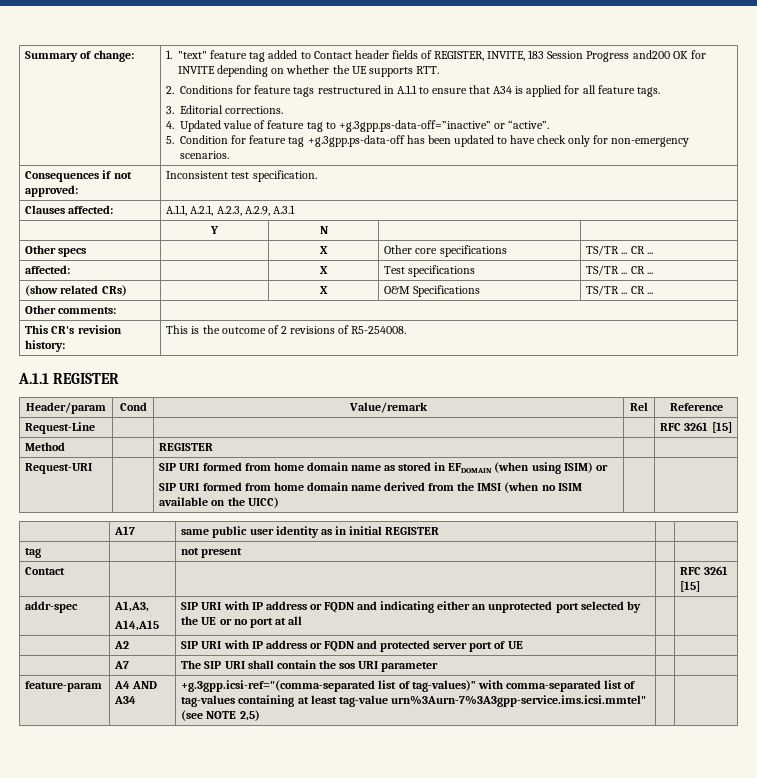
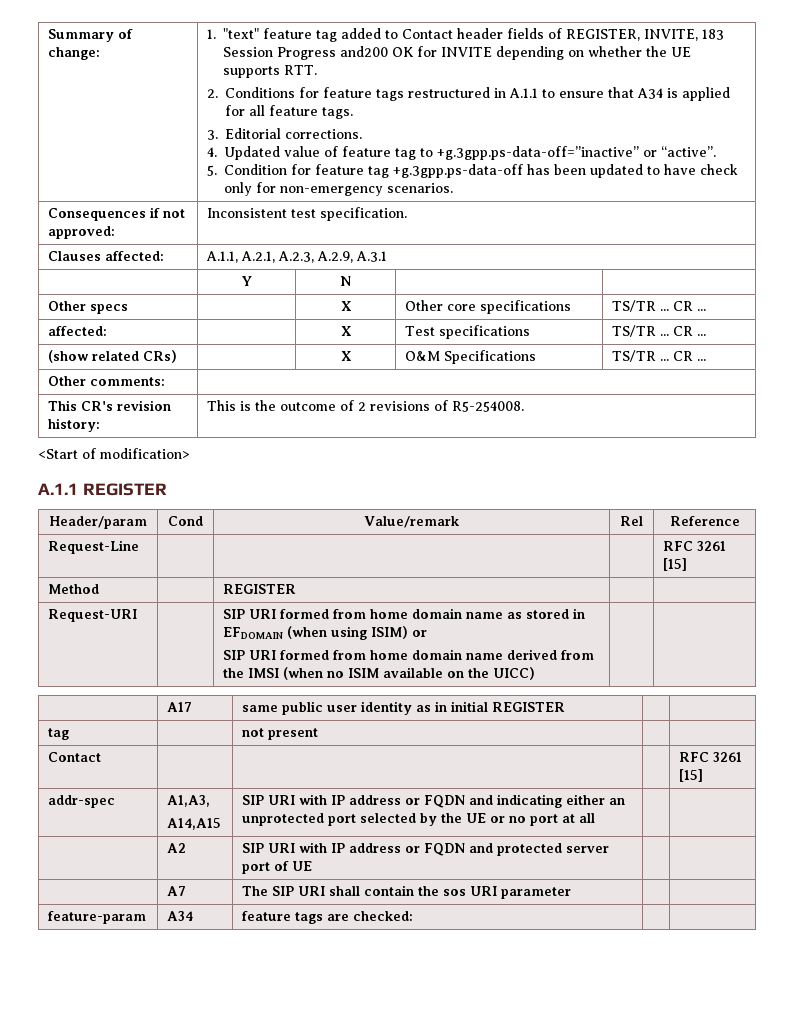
(407, 330) none -> [38,448,190,459] // <Start of modification>
[114,681,158,689] A4 AND -> (147, 917) none
[181,680,636,692] [181,695,646,707] [181,710,260,721] +g.3gpp.icsi-ref="(comma-separated list of tag-values)” with comma-separated list of tag-values containing at least tag-value urn%3Aurn-7%3A3gpp-service.ims.icsi.mmtel" (see NOTE 2,5) -> [242,911,414,924] feature tags are checked:

